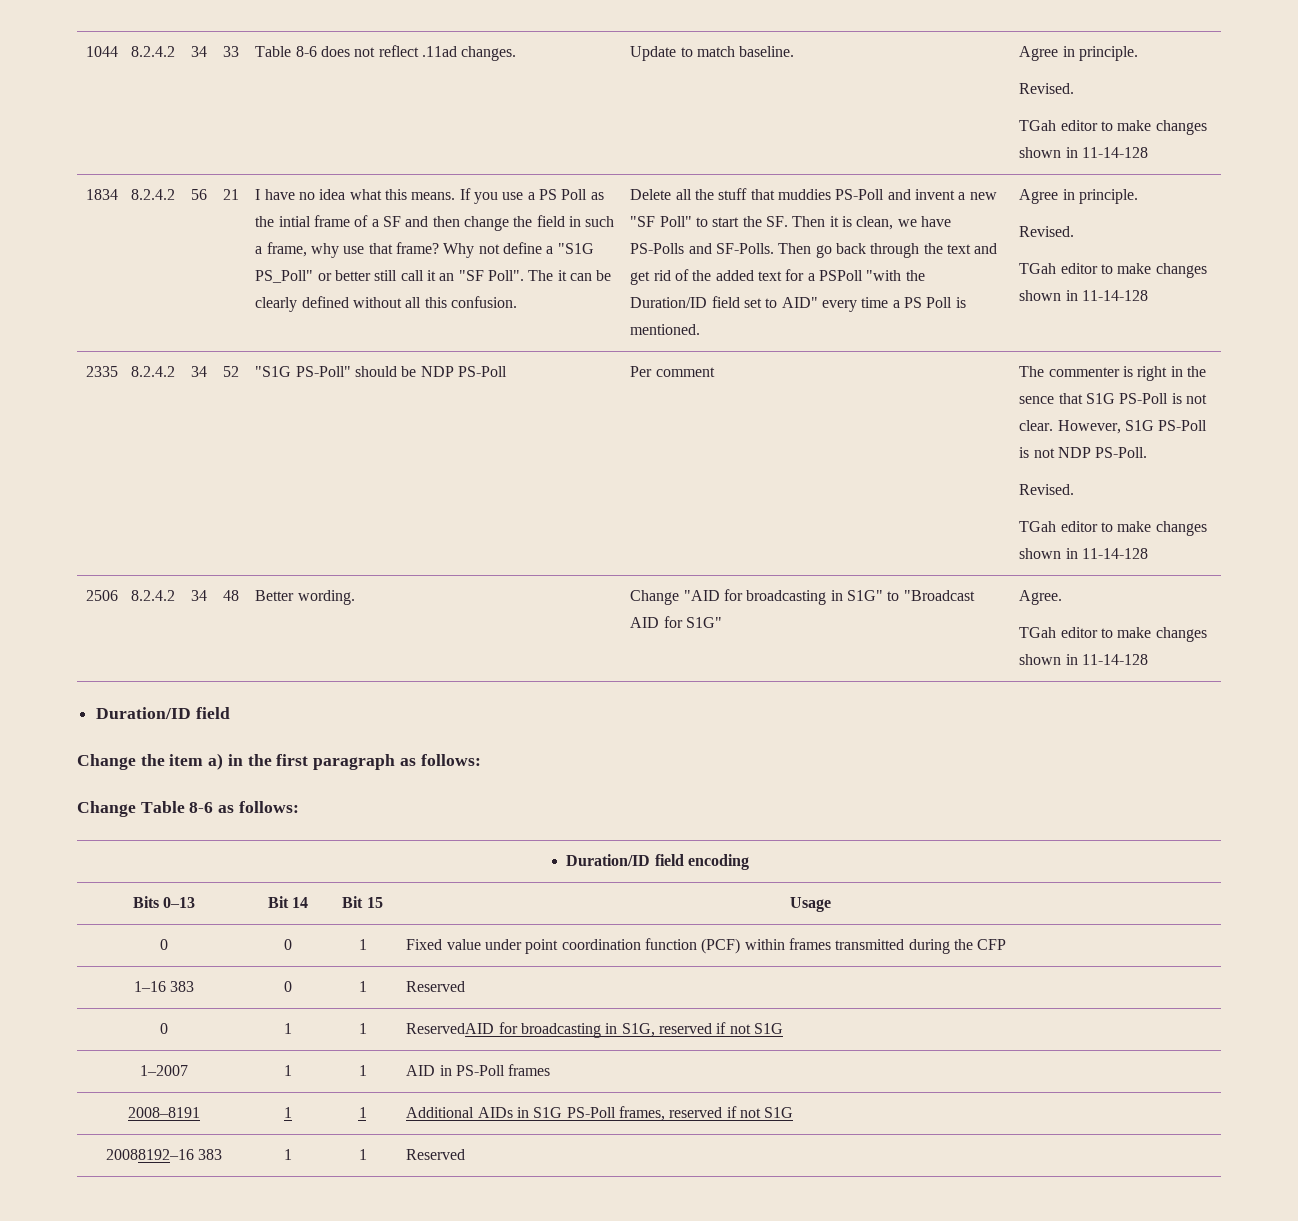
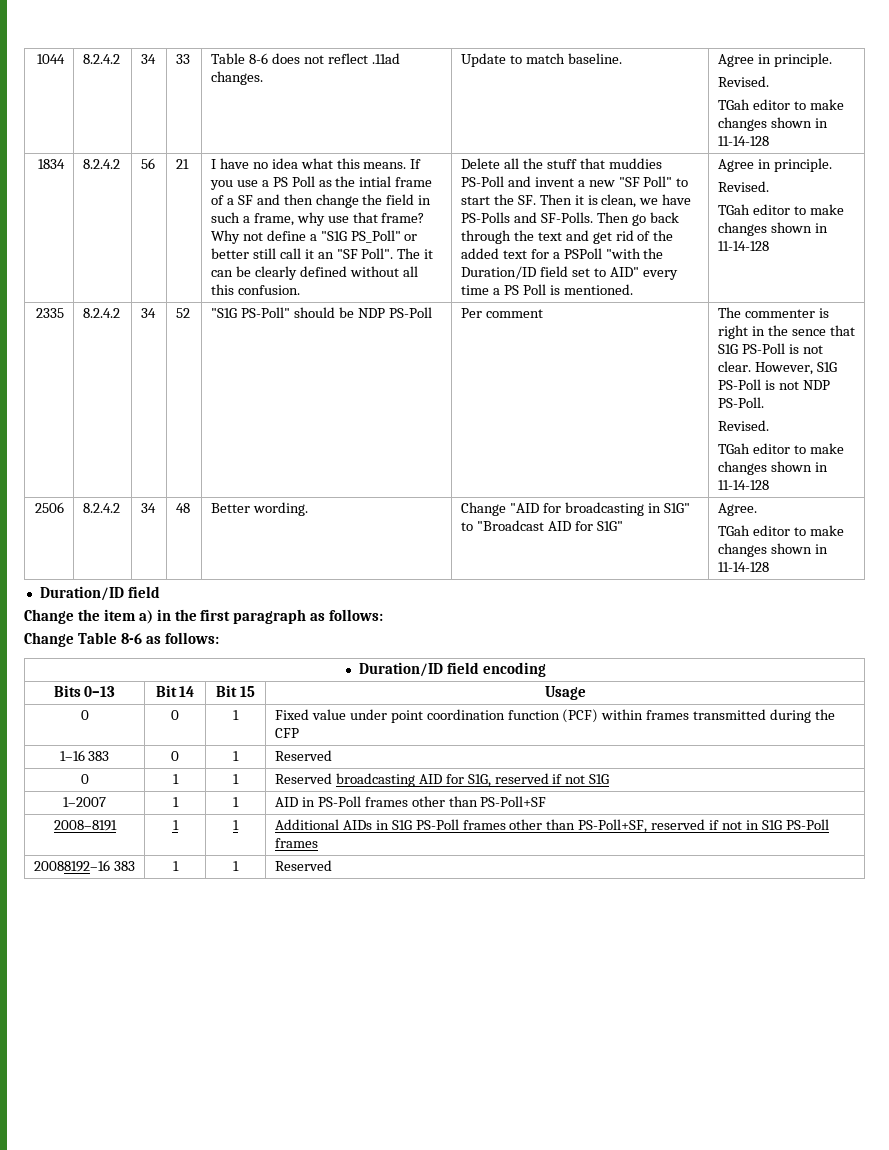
[406,1022,618,1038] ReservedAID for broadcasting in -> [274,773,464,787] Reserved broadcasting AID for
(551, 1070) none -> [411,796,547,807] other than PS-Poll+SF
[619,1106,794,1121] frames, reserved if not S1G -> [462,819,829,833] [274,838,318,848] frames other than PS-Poll+SF, reserved if not in S1G PS-Poll frames

